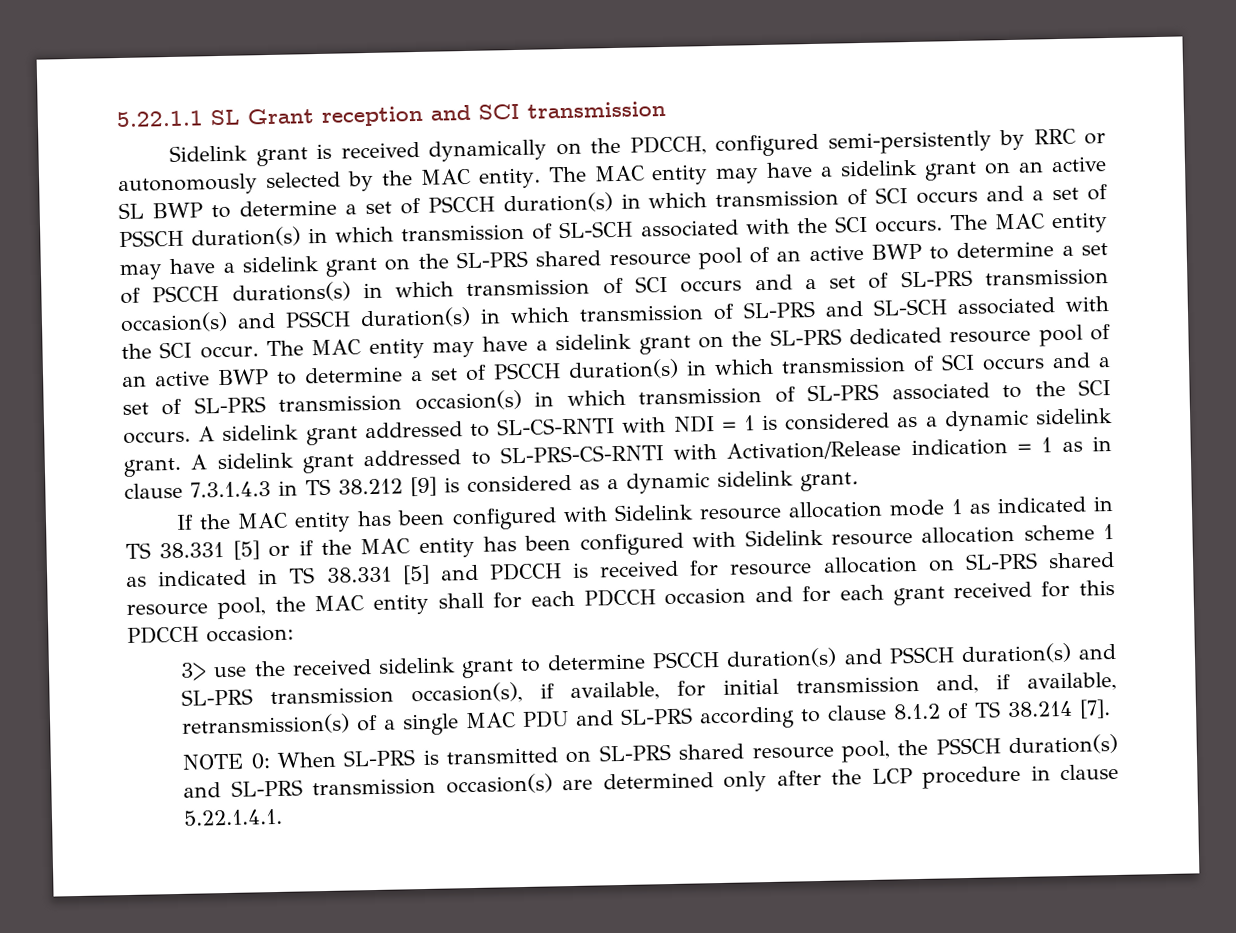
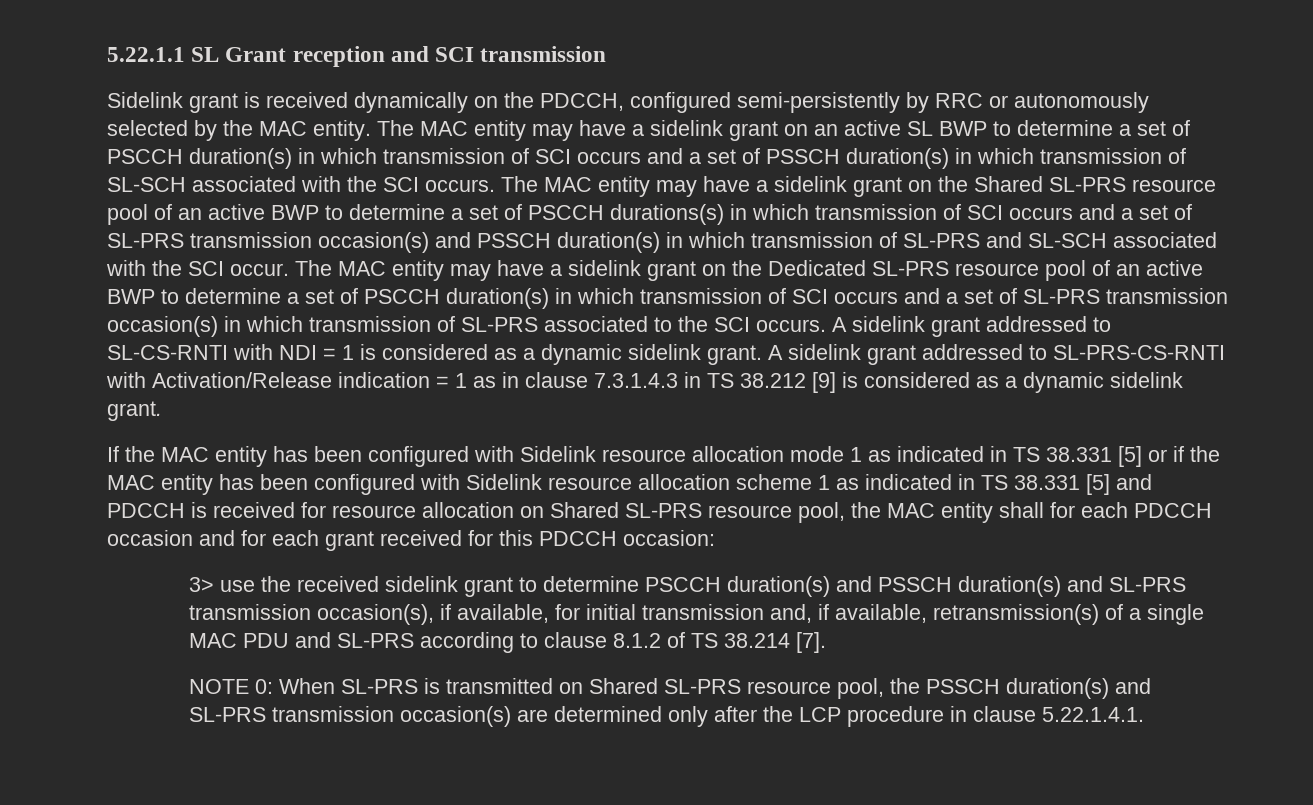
[455,250,602,269] SL-PRS shared -> [974,176,1126,192] Shared SL-PRS
[769,327,942,346] SL-PRS dedicated -> [768,260,949,276] Dedicated SL-PRS
[964,551,1115,570] SL-PRS shared -> [550,502,702,518] Shared SL-PRS
[598,743,745,762] SL-PRS shared -> [588,678,741,694] Shared SL-PRS

